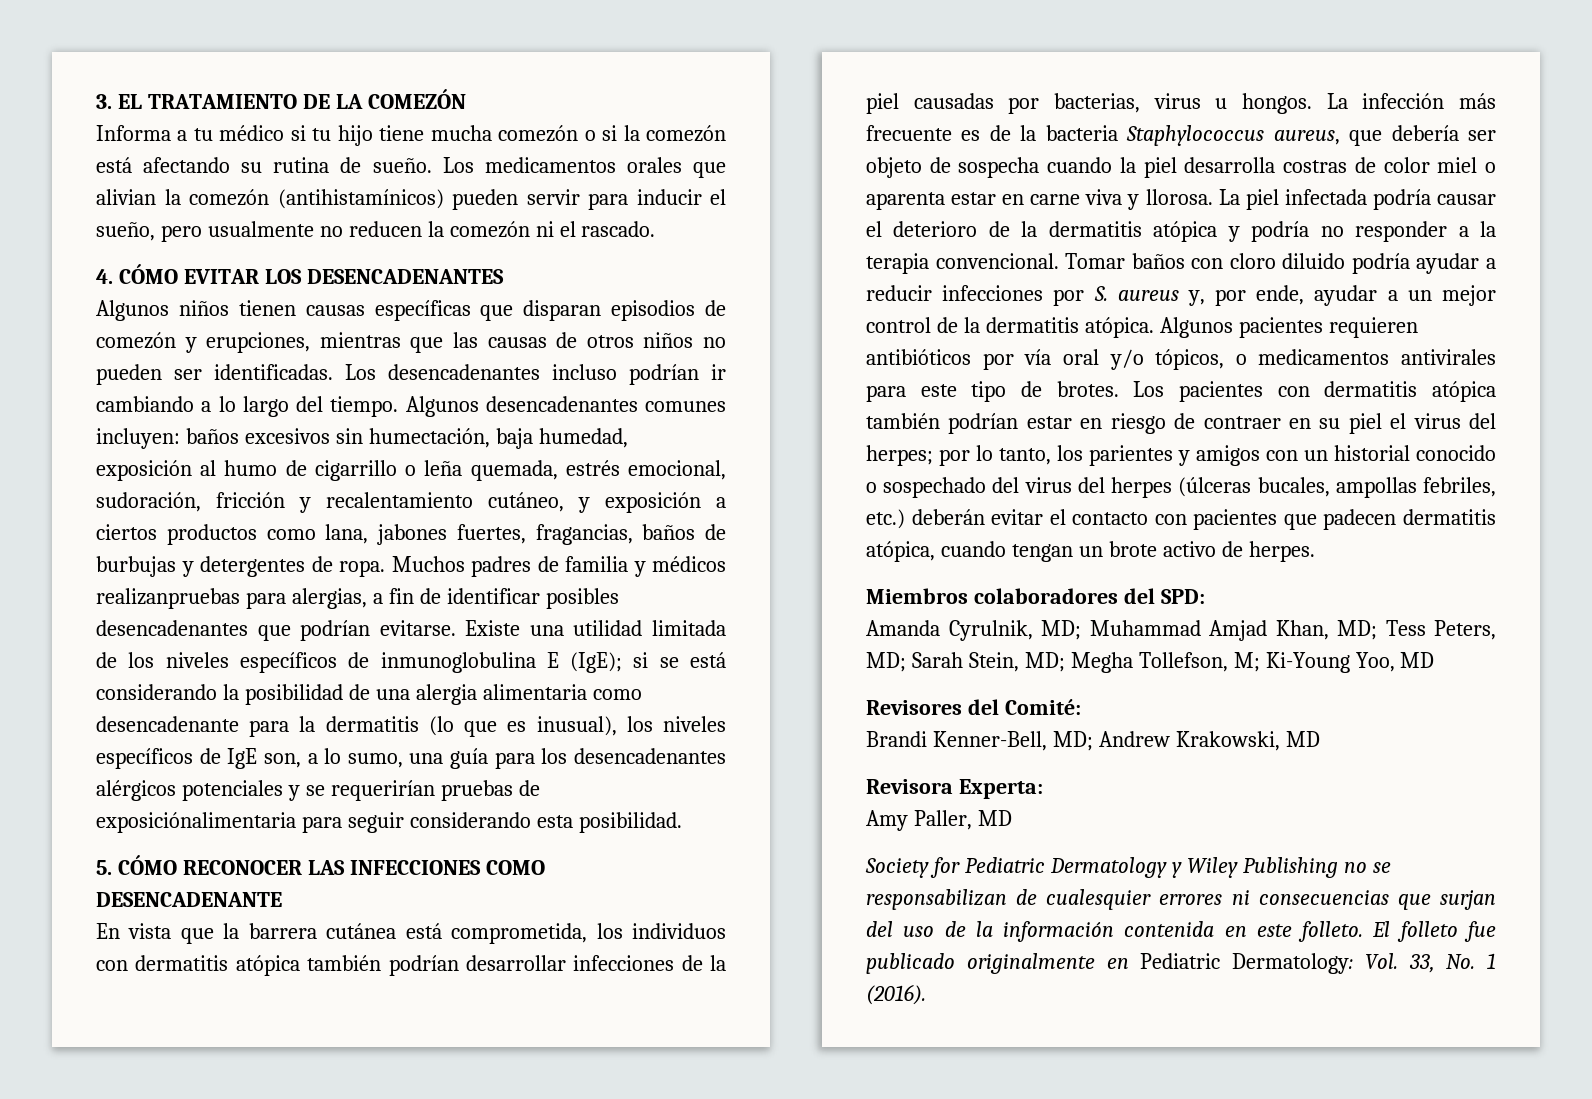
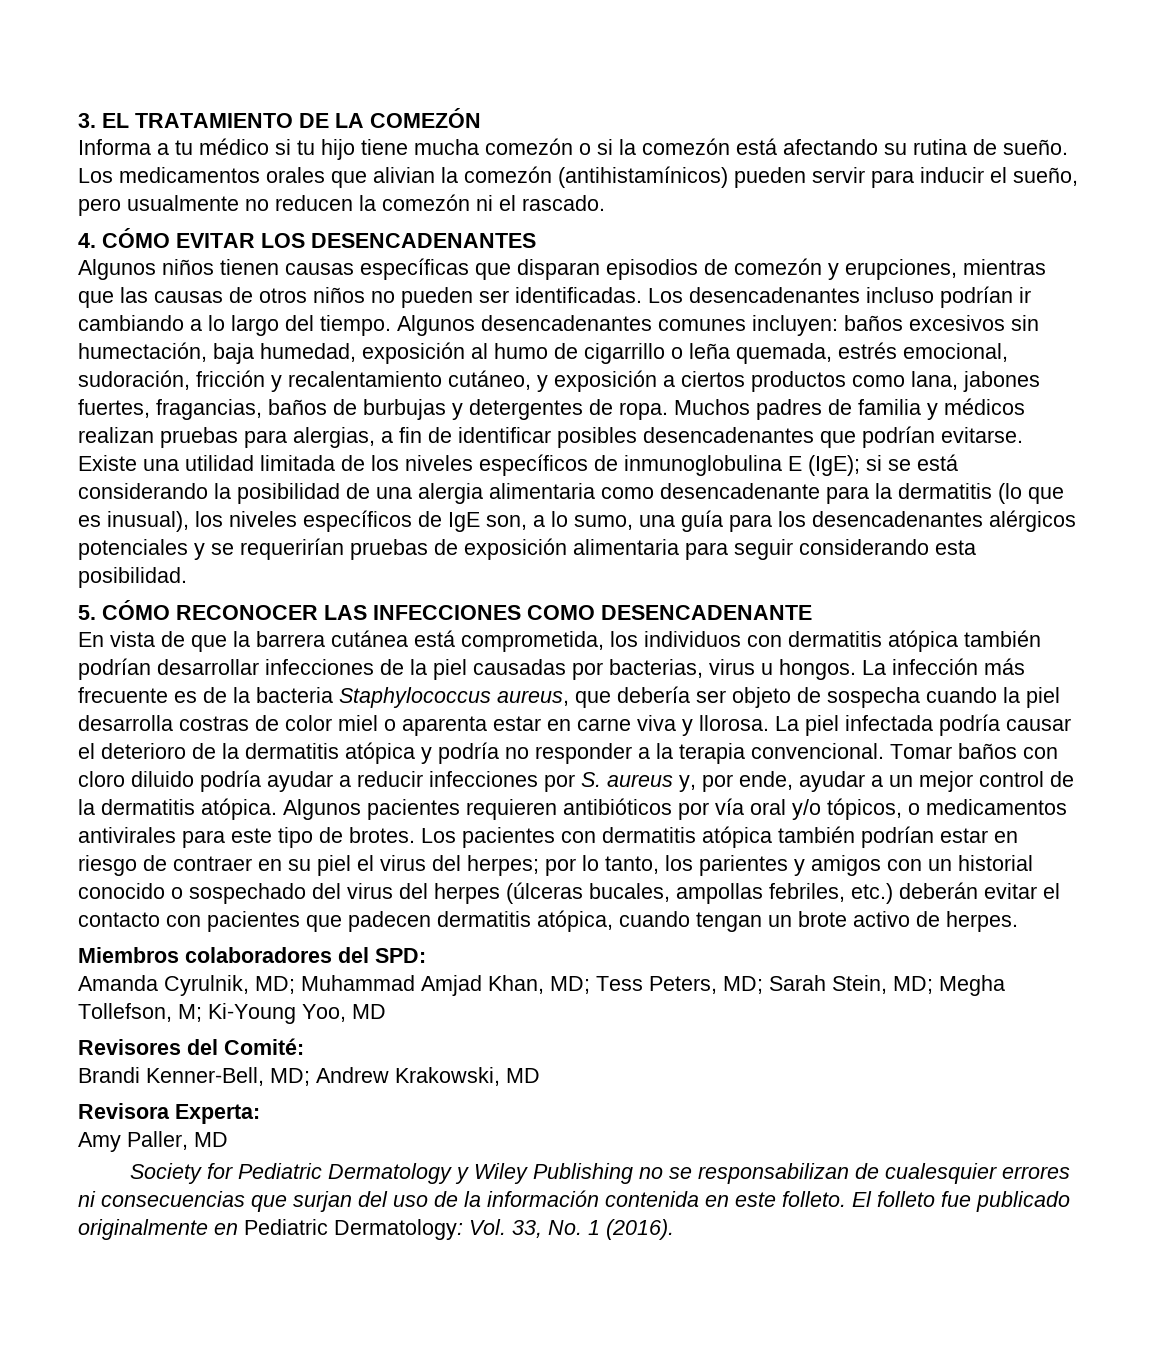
[96,588,240,609] realizanpruebas -> [78,427,238,448] realizan pruebas
[96,812,296,833] exposiciónalimentaria -> [464,538,679,560] exposición alimentaria
(172, 931) none -> [161,631,185,647] de

